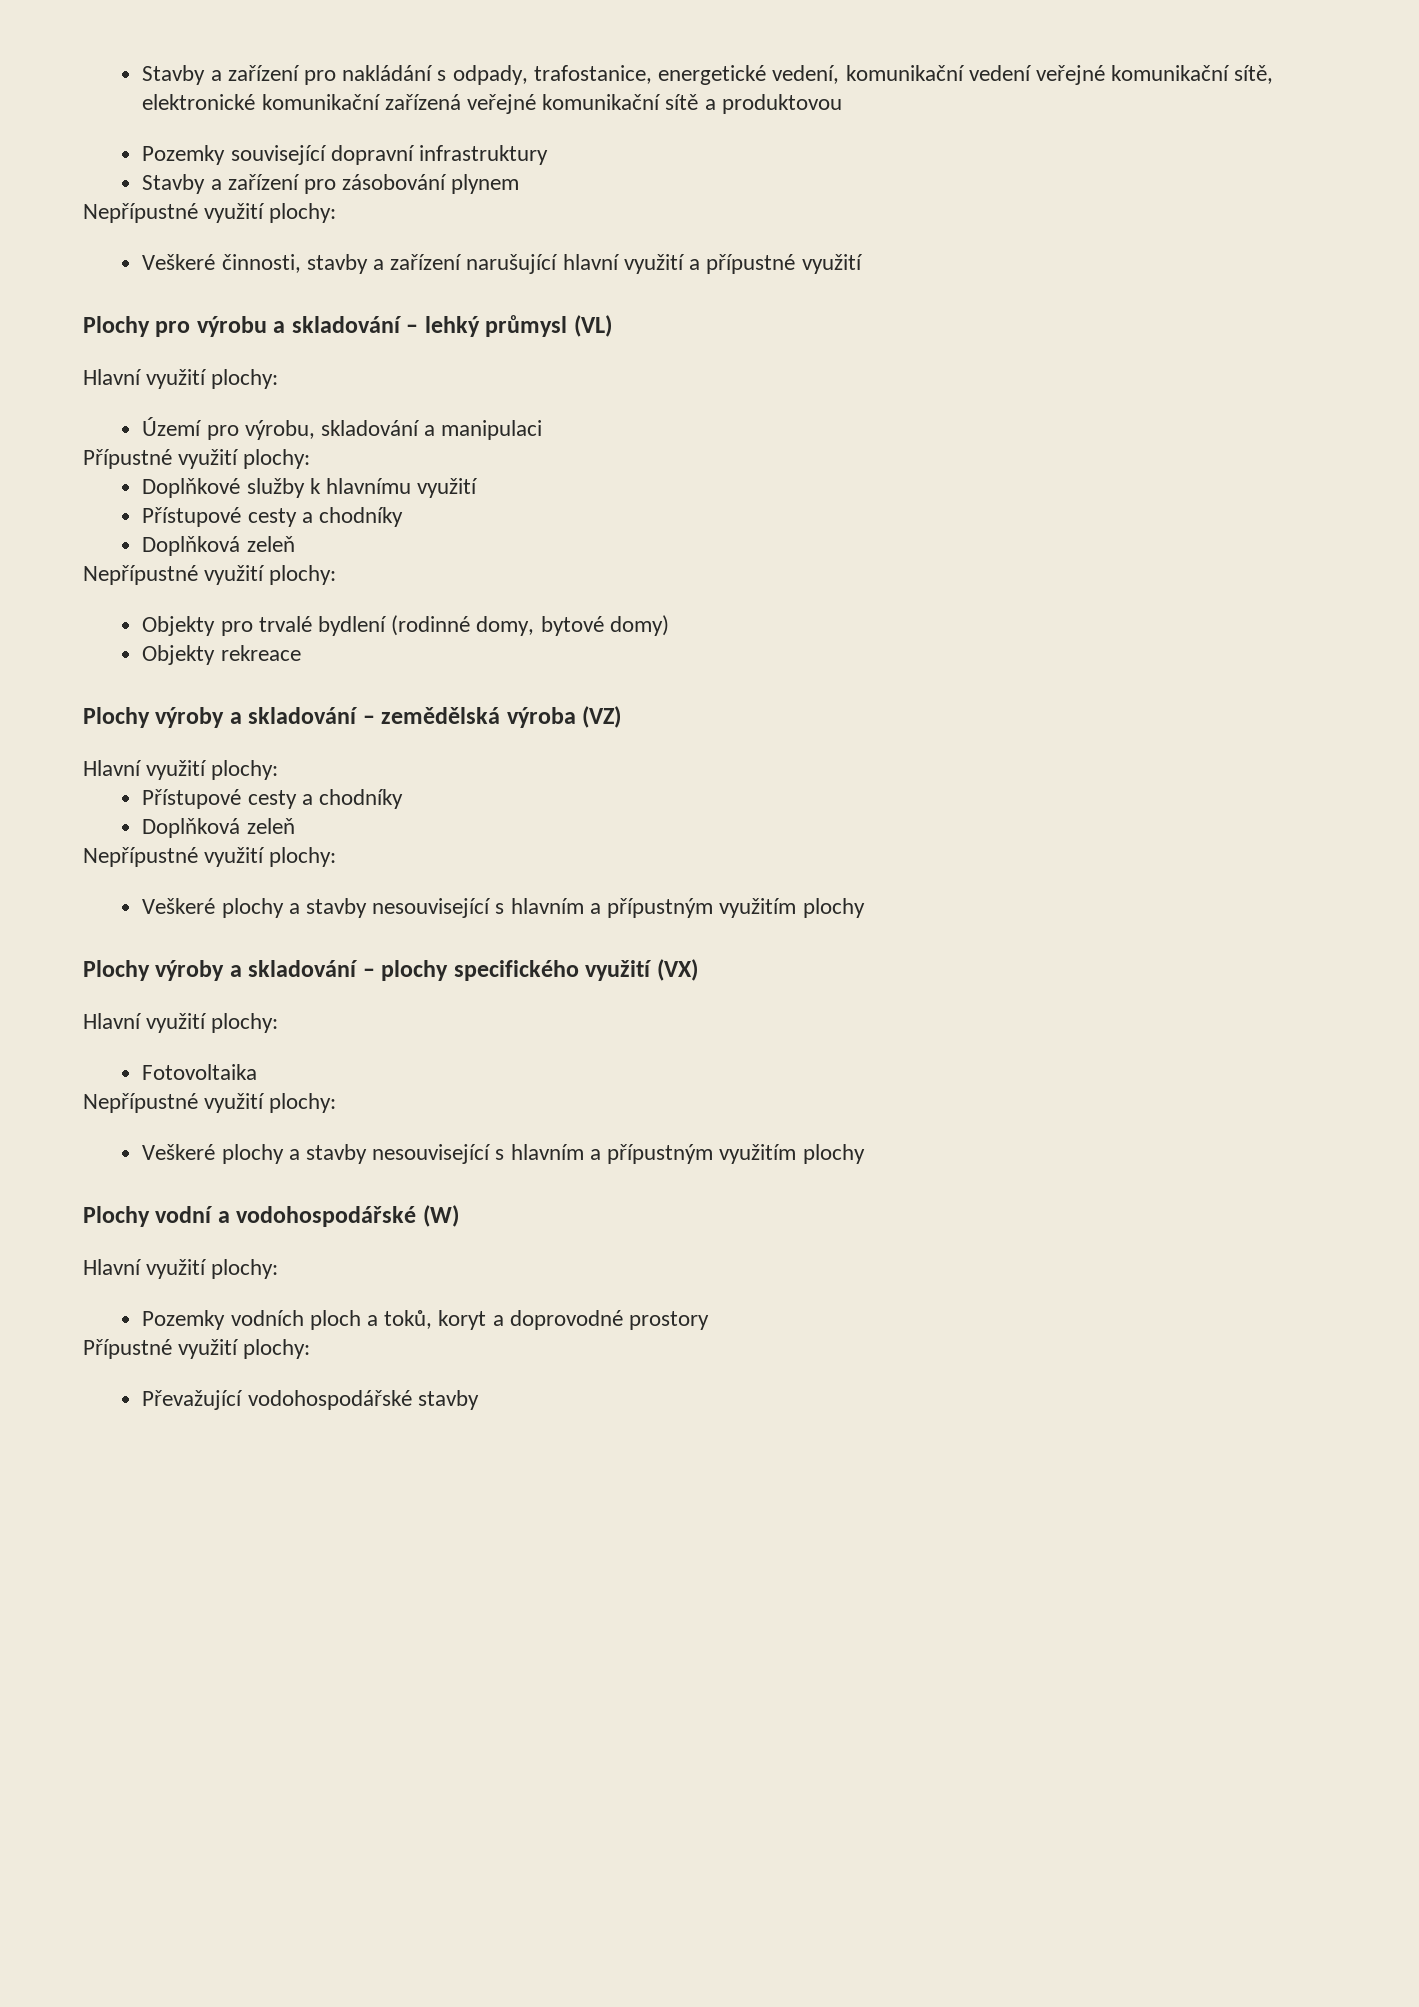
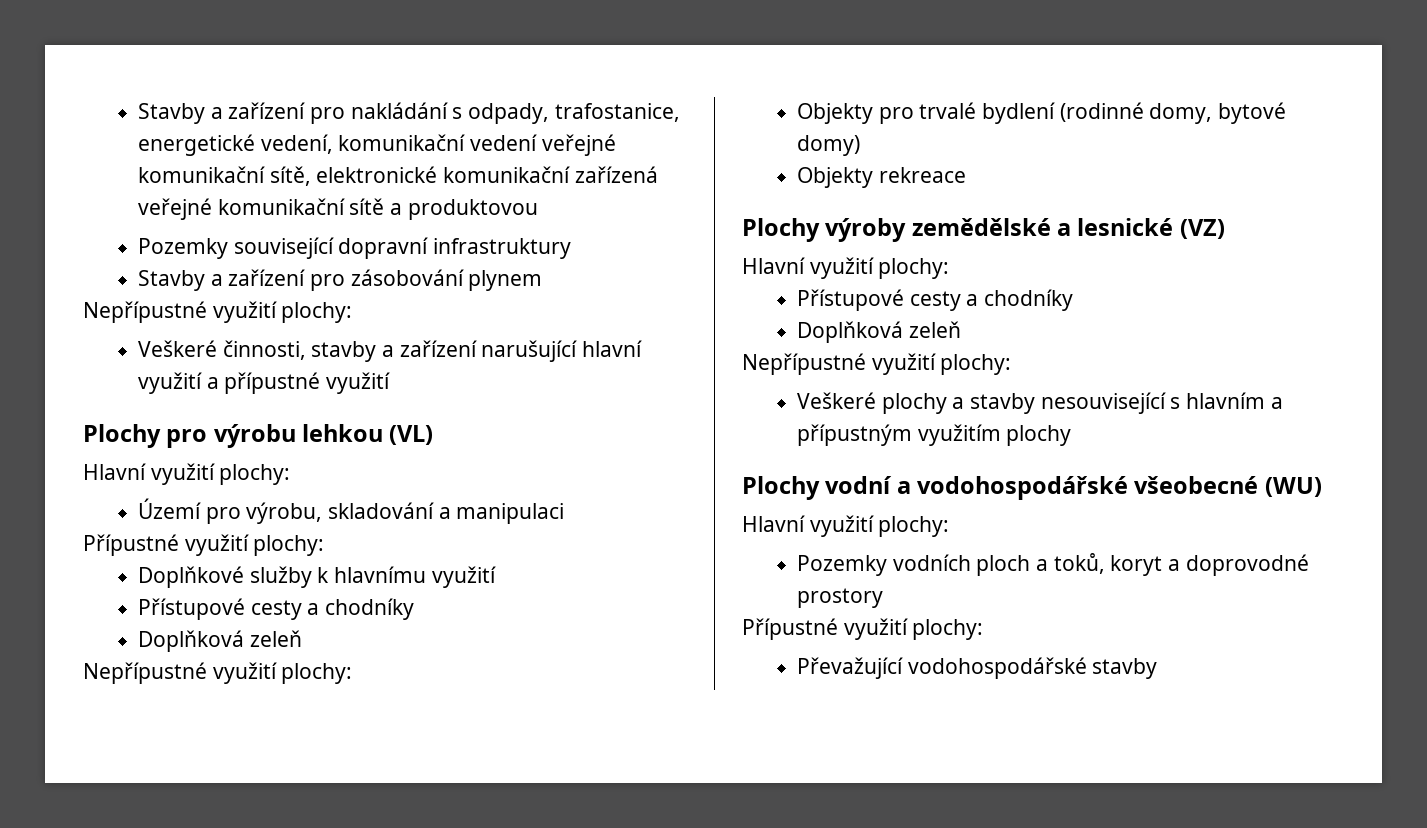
[273,315,568,337] a skladování – lehký průmysl -> [302,424,384,442] lehkou
[229,707,576,728] a skladování – zemědělská výroba -> [911,218,1174,236] zemědělské a lesnické
[83,959,698,981] [83,1013,279,1033] [142,1064,258,1080] [83,1093,337,1113] [142,1144,865,1164] // Plochy výroby a skladování – plochy specifického využití (VX) // Hlavní využití plochy: // Fotovoltaika // Nepřípustné využití plochy: // Veškeré plochy a stavby nesouvisející s hlavním a přípustným využitím plochy -> (1072, 435) none
[422,1205,459,1227] (W) -> [1134,476,1322,497] všeobecné (WU)

